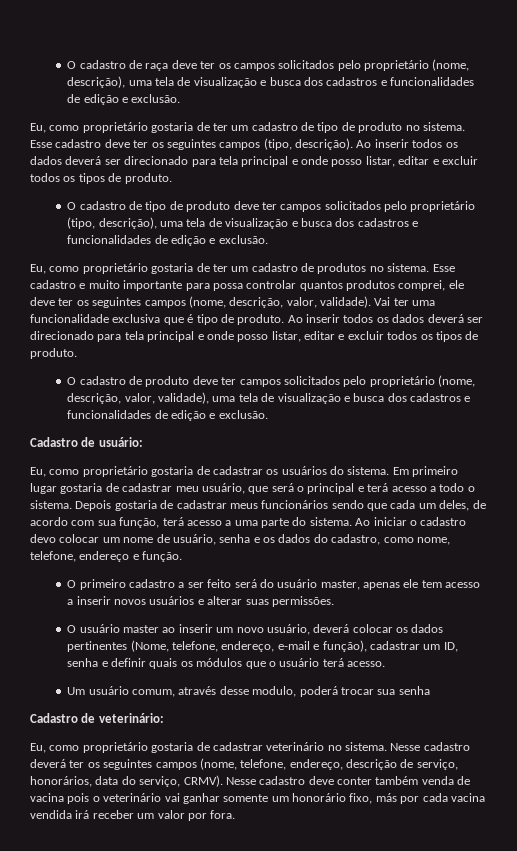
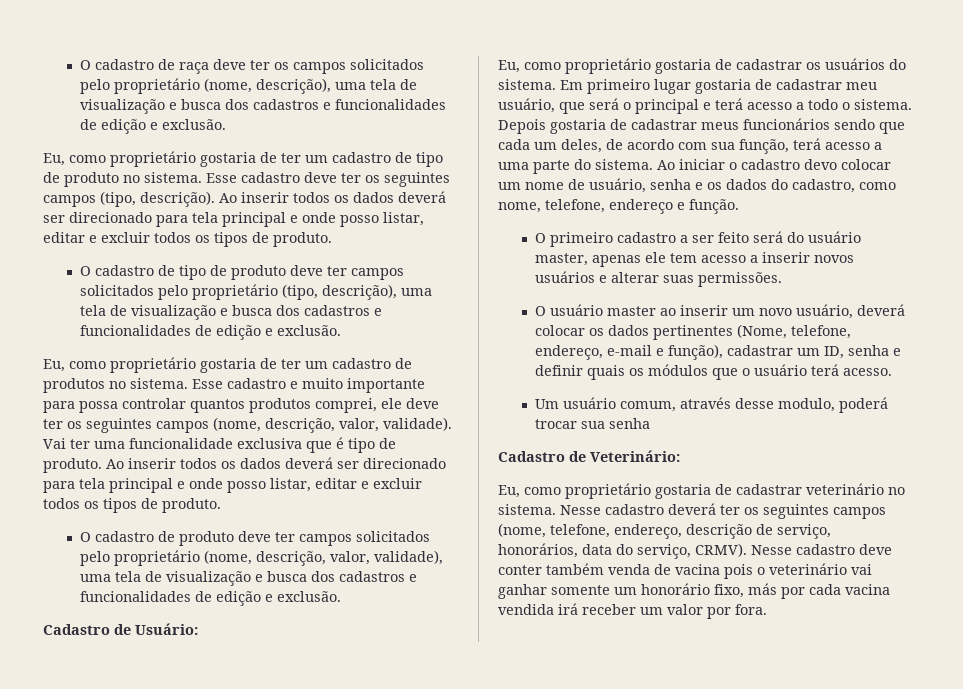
[98,437,143,447] usuário: -> [135,623,198,635] Usuário:
[98,713,164,723] veterinário: -> [590,450,680,462] Veterinário:

